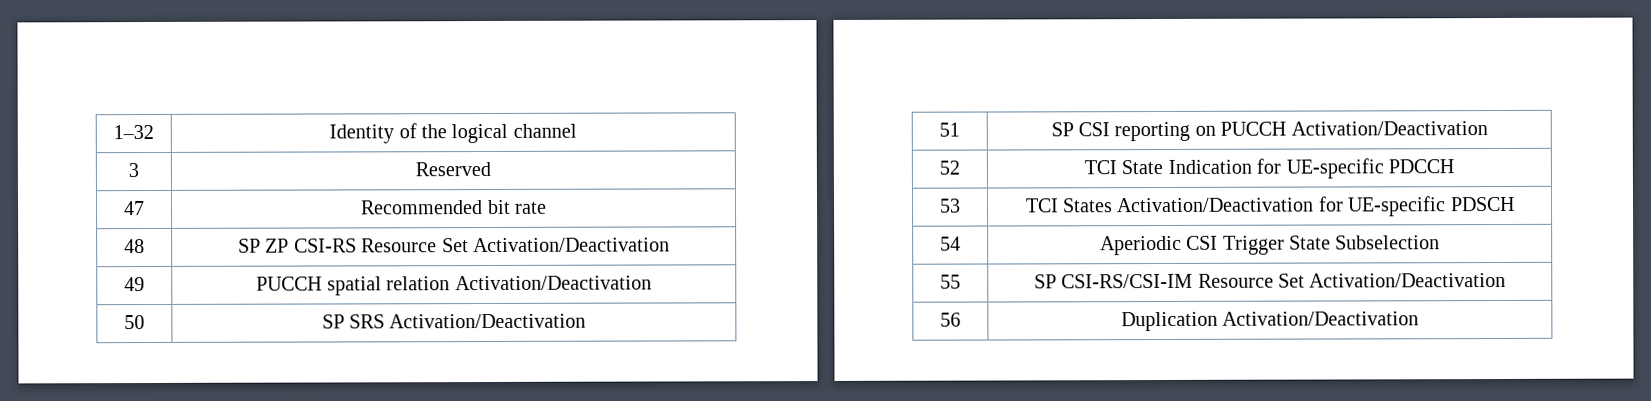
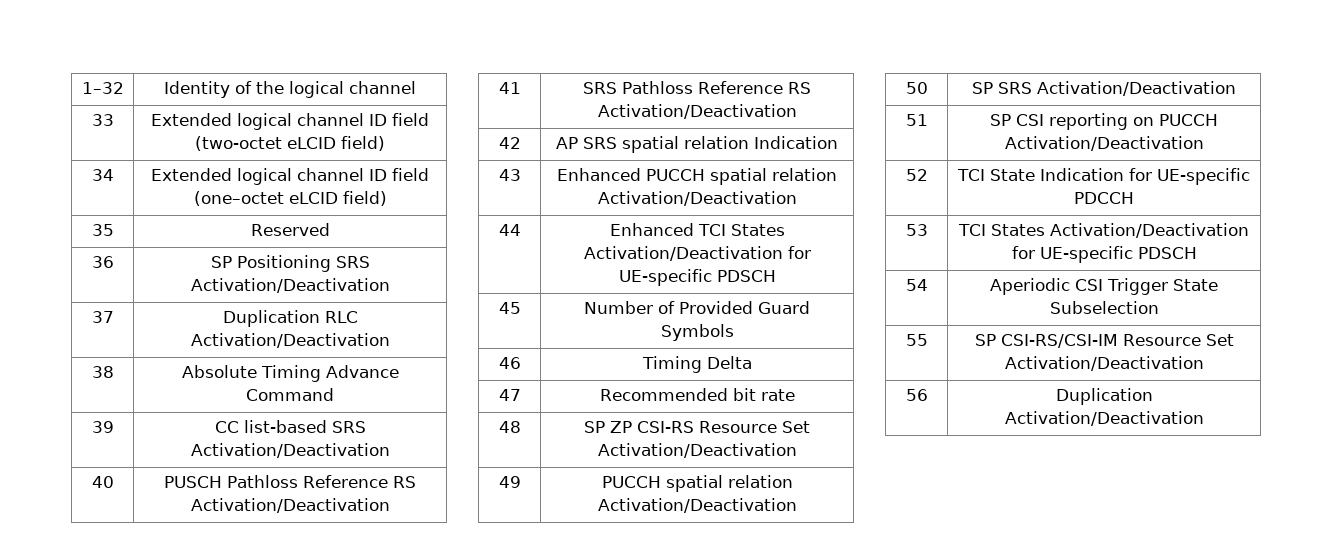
[128,163,139,178] [415,161,491,177] 3 | Reserved -> [91,114,114,126] [151,113,429,130] [195,136,385,151] [91,169,114,181] [151,168,429,185] [193,191,387,206] [91,224,114,236] [250,223,330,236] [91,256,114,268] [210,255,370,272] [190,278,390,293] [91,311,114,323] [222,310,358,327] [190,333,390,348] [91,366,114,378] [181,365,399,382] [246,388,334,401] [91,421,114,433] [214,420,366,433] [190,443,390,458] [91,476,114,488] [164,475,416,488] [190,498,390,513] [498,82,521,94] [583,81,811,94] [597,104,797,119] [498,137,521,149] [556,136,838,153] [498,169,521,181] [557,168,837,185] [597,191,797,206] [498,224,521,236] [609,223,785,236] [583,246,811,261] [618,269,776,286] [498,302,521,314] [584,301,810,314] [660,324,734,341] [498,357,521,369] [641,356,752,373] 33 | Extended logical channel ID field (two-octet eLCID field) // 34 | Extended logical channel ID field (one–octet eLCID field) // 35 | Reserved // 36 | SP Positioning SRS Activation/Deactivation // 37 | Duplication RLC Activation/Deactivation // 38 | Absolute Timing Advance Command // 39 | CC list-based SRS Activation/Deactivation // 40 | PUSCH Pathloss Reference RS Activation/Deactivation // 41 | SRS Pathloss Reference RS Activation/Deactivation // 42 | AP SRS spatial relation Indication // 43 | Enhanced PUCCH spatial relation Activation/Deactivation // 44 | Enhanced TCI States Activation/Deactivation for UE-specific PDSCH // 45 | Number of Provided Guard Symbols // 46 | Timing Delta

